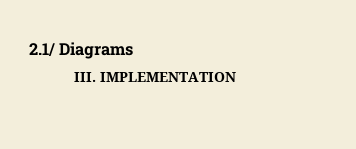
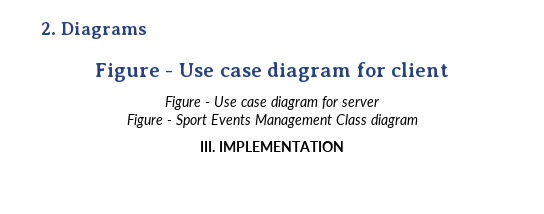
[29,43,55,57] 2.1/ -> [41,22,56,35] 2.
(134, 50) none -> [94,62,450,82] [165,96,379,110] [126,114,418,128] // Figure - Use case diagram for client // Figure - Use case diagram for server // Figure - Sport Events Management Class diagram

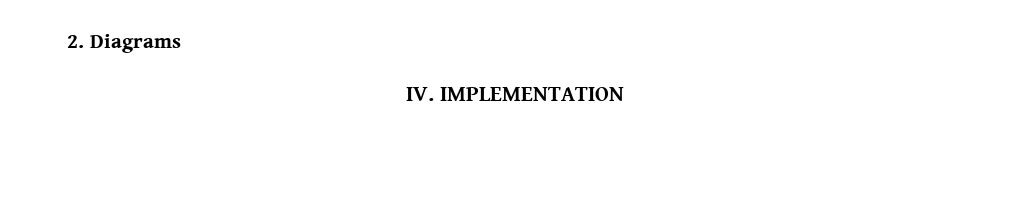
[94,62,450,82] [165,96,379,110] [126,114,418,128] [200,141,215,152] Figure - Use case diagram for client // Figure - Use case diagram for server // Figure - Sport Events Management Class diagram // III. -> [406,87,434,101] IV.

